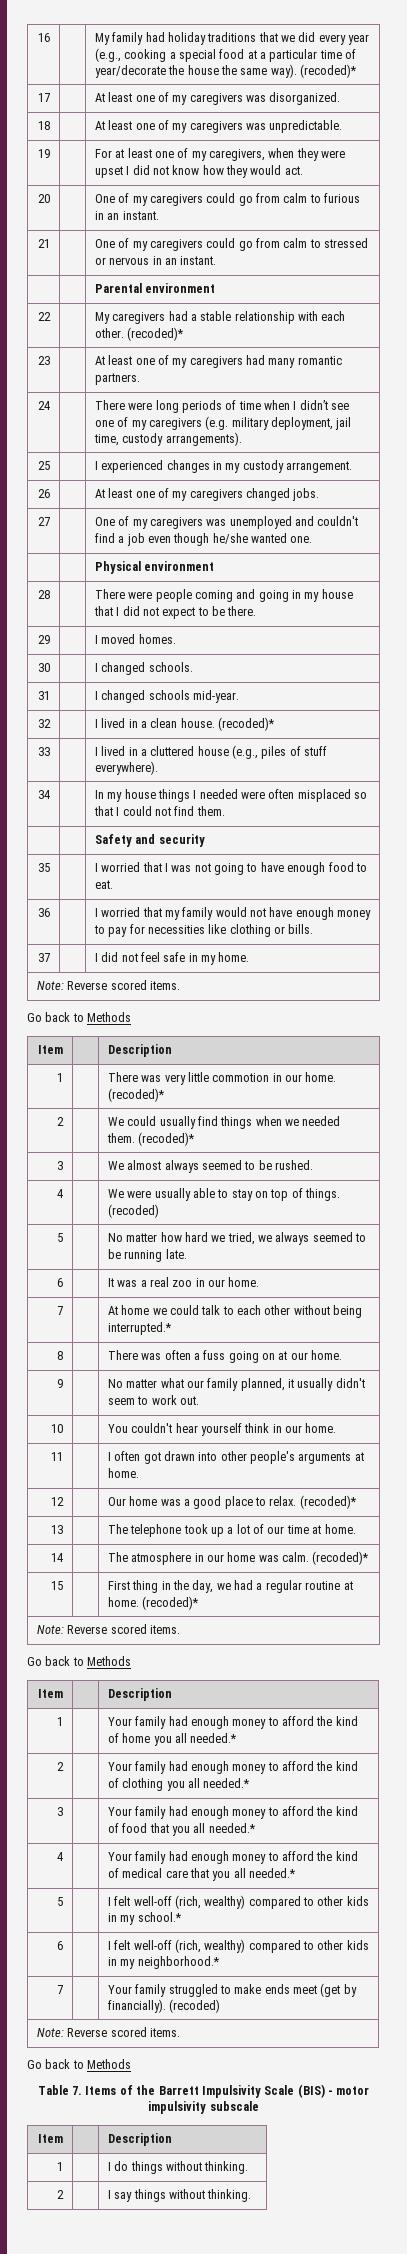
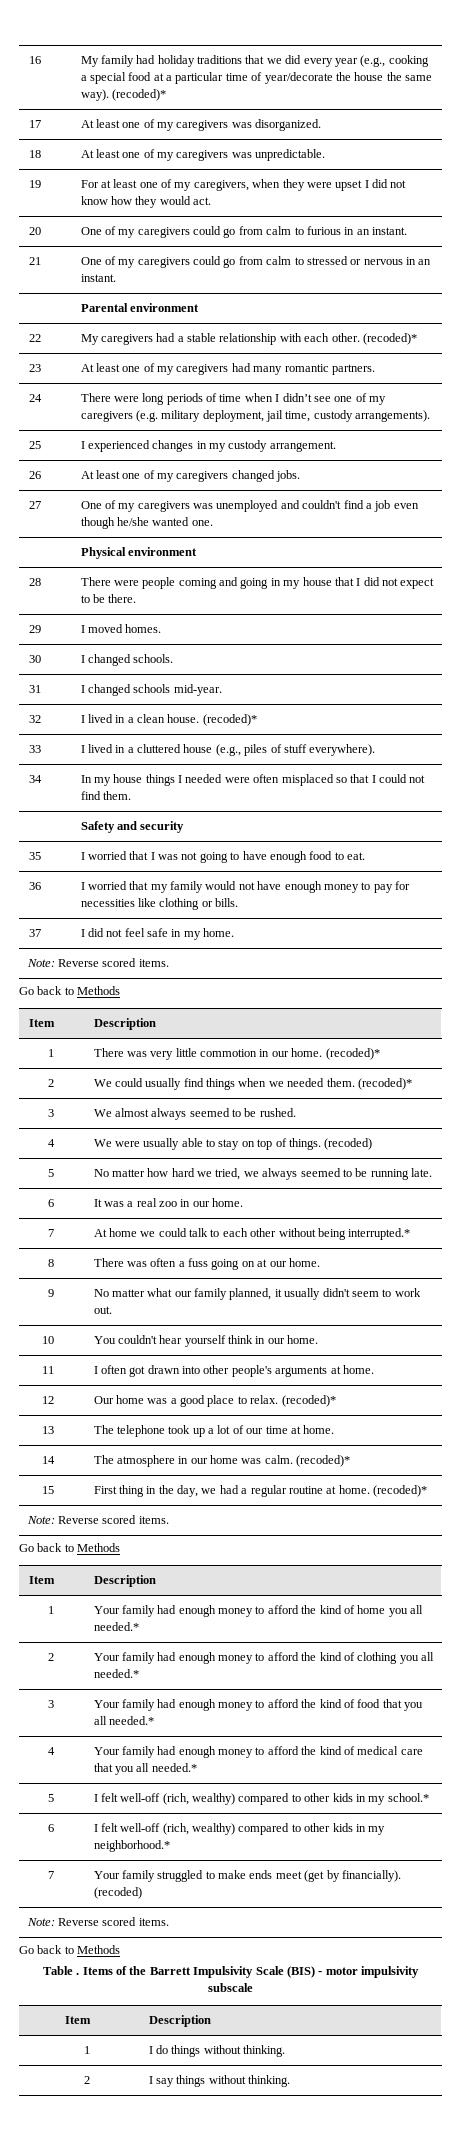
[72,2086,82,2095] 7. -> [76,1972,80,1975] .

